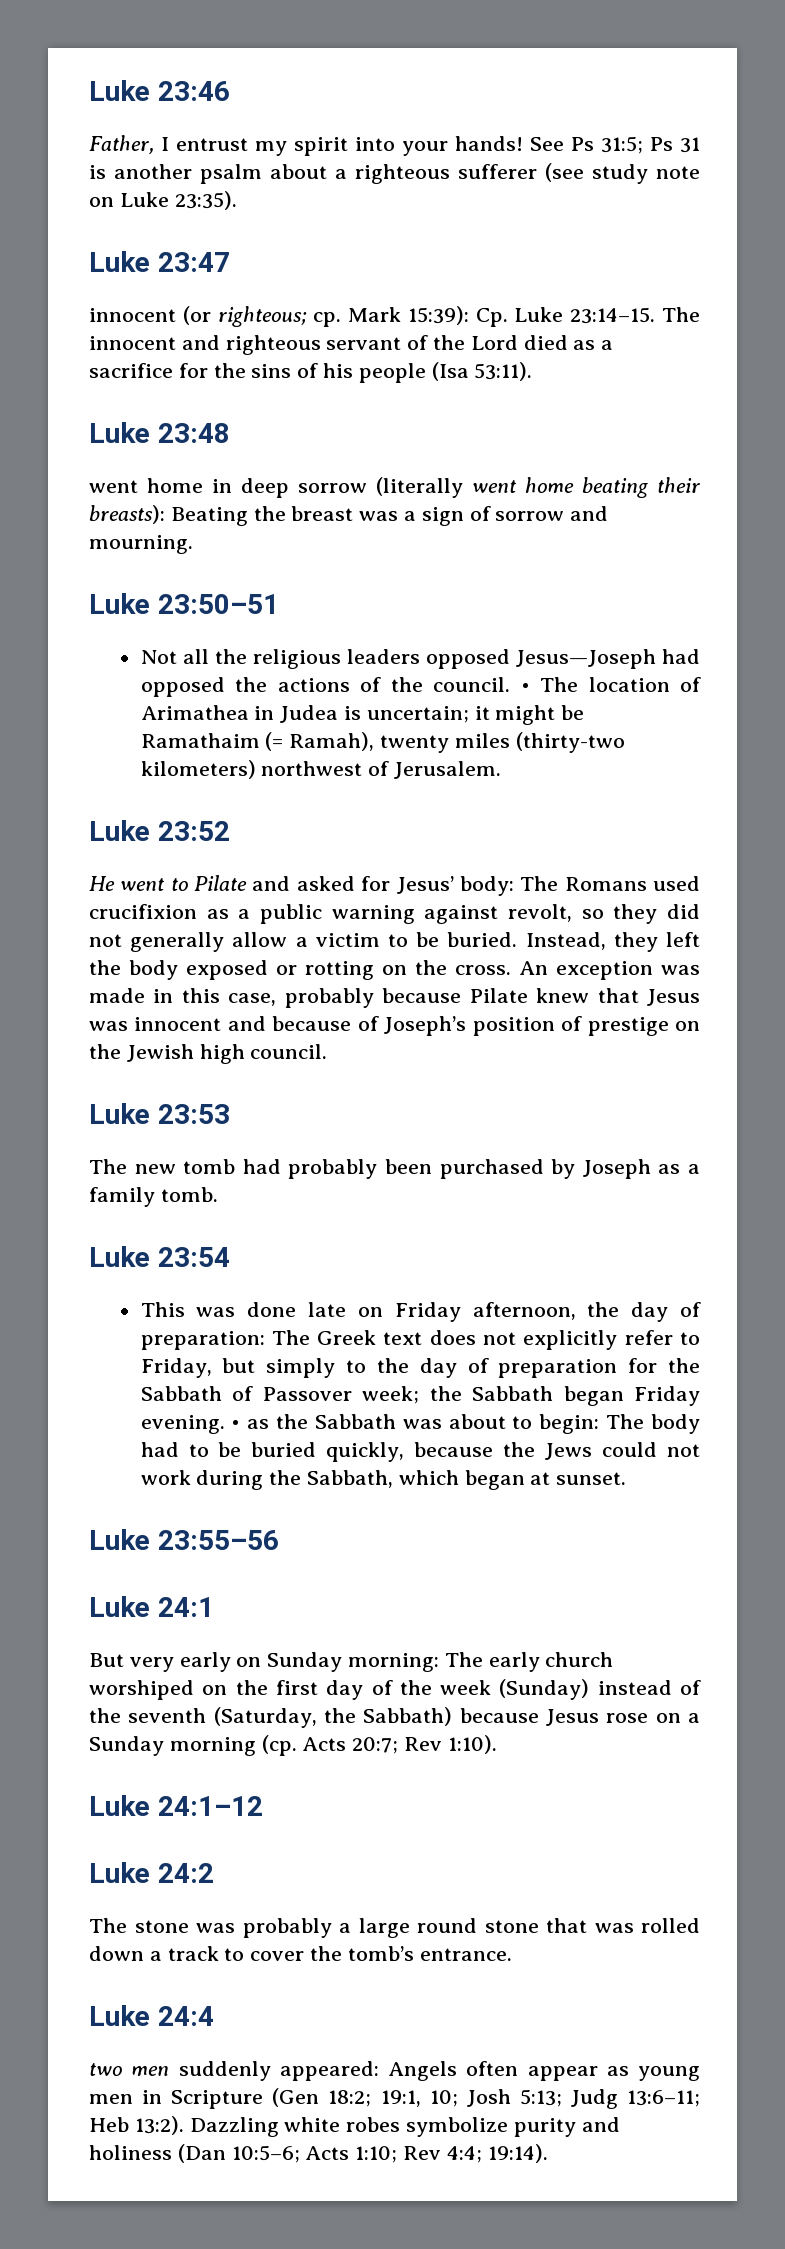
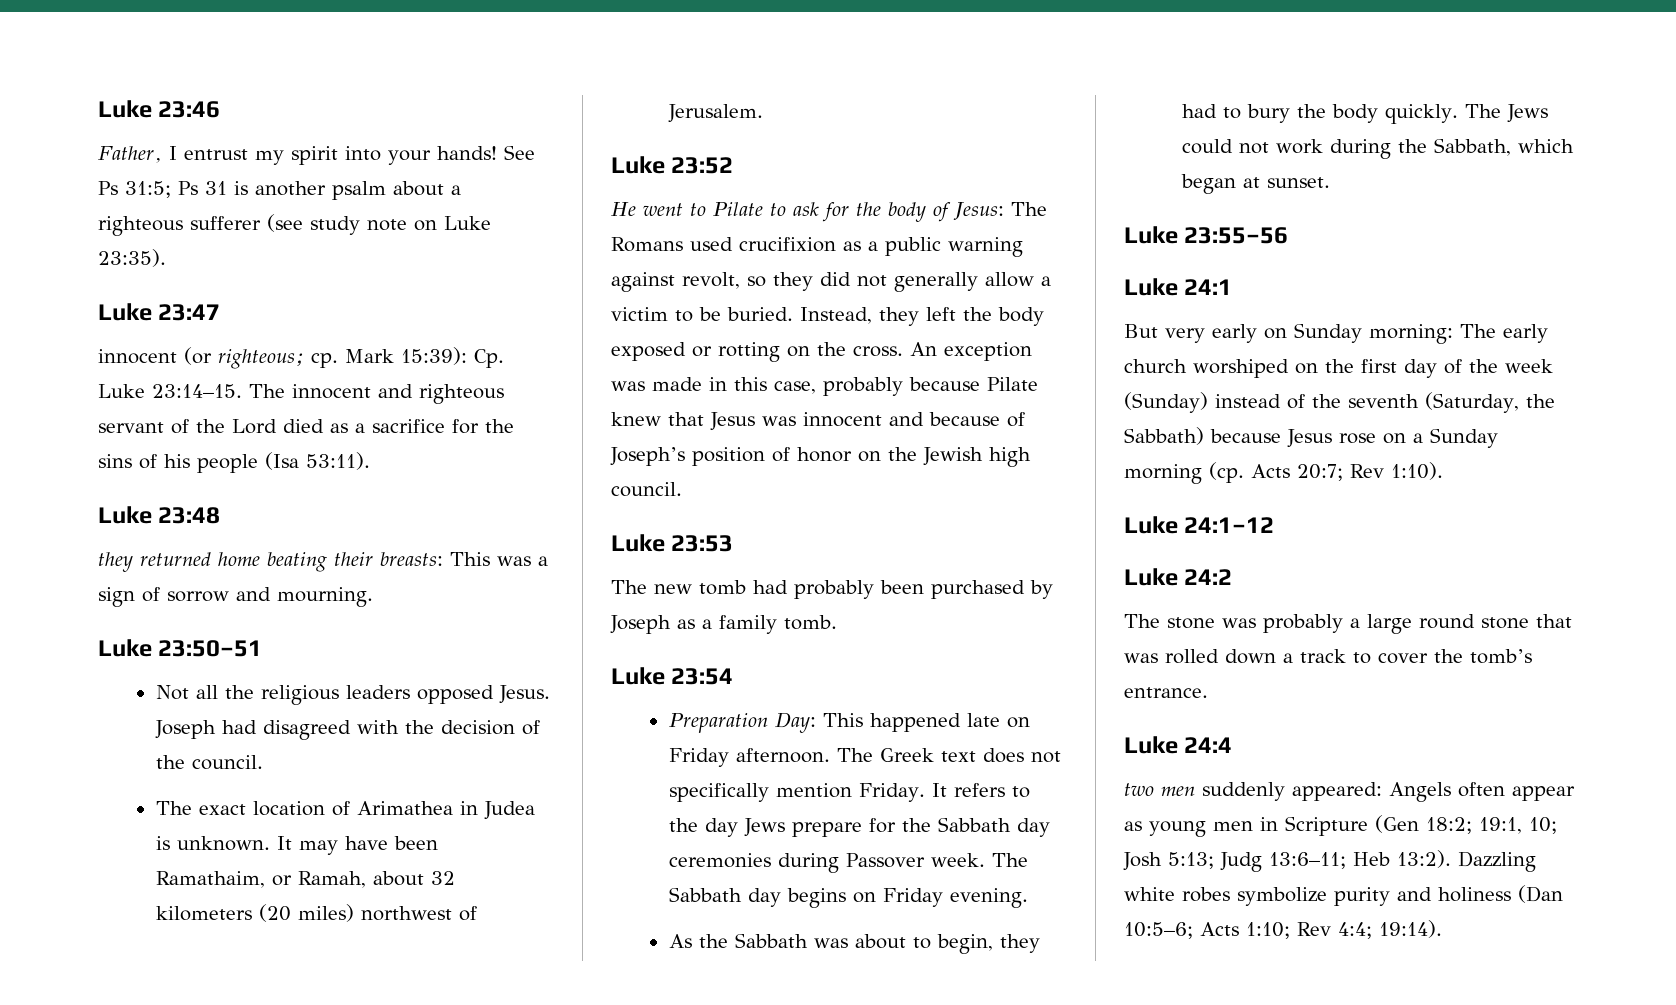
[89,477,700,498] [89,505,354,526] went home in deep sorrow (literally went home beating their breasts): Beating the breast -> [98,552,490,572] they returned home beating their breasts: This
[515,649,700,669] [140,677,350,697] Jesus—Joseph had opposed the actions -> [498,685,550,704] [154,720,515,740] Jesus. Joseph had disagreed with the decision
[520,677,579,692] • The -> [155,801,246,815] // The exact
[366,705,585,725] [140,732,625,753] [140,760,256,779] uncertain; it might be Ramathaim (= Ramah), twenty miles (thirty-two kilometers) -> [176,836,438,855] [155,871,455,888] [155,904,354,922] unknown. It may have been Ramathaim, or Ramah, about 32 kilometers (20 miles)
[252,876,514,896] and asked for Jesus’ body: -> [770,202,1004,222] to ask for the body of Jesus:
[587,1017,669,1036] prestige -> [797,447,852,462] honor
[140,1302,701,1322] [140,1331,265,1350] This was done late on Friday afternoon, the day of preparation: -> [668,712,1030,733] [668,748,830,767] Preparation Day: This happened late on Friday afternoon.
[523,1330,700,1350] [140,1358,336,1378] explicitly refer to Friday, but simply -> [668,783,1005,802] specifically mention Friday. It refers
[467,1358,618,1378] of preparation -> [743,818,862,837] Jews prepare
[232,1386,624,1406] of Passover week; the Sabbath began -> [1016,818,1050,837] [668,853,1028,873] [668,887,876,908] day ceremonies during Passover week. The Sabbath day begins on
[231,1419,270,1429] • as -> [668,934,692,948] // As
[539,1414,700,1434] [140,1442,536,1462] begin: The body had to be buried quickly, because the -> [936,934,1040,954] [1181,104,1501,124] begin, they had to bury the body quickly. The

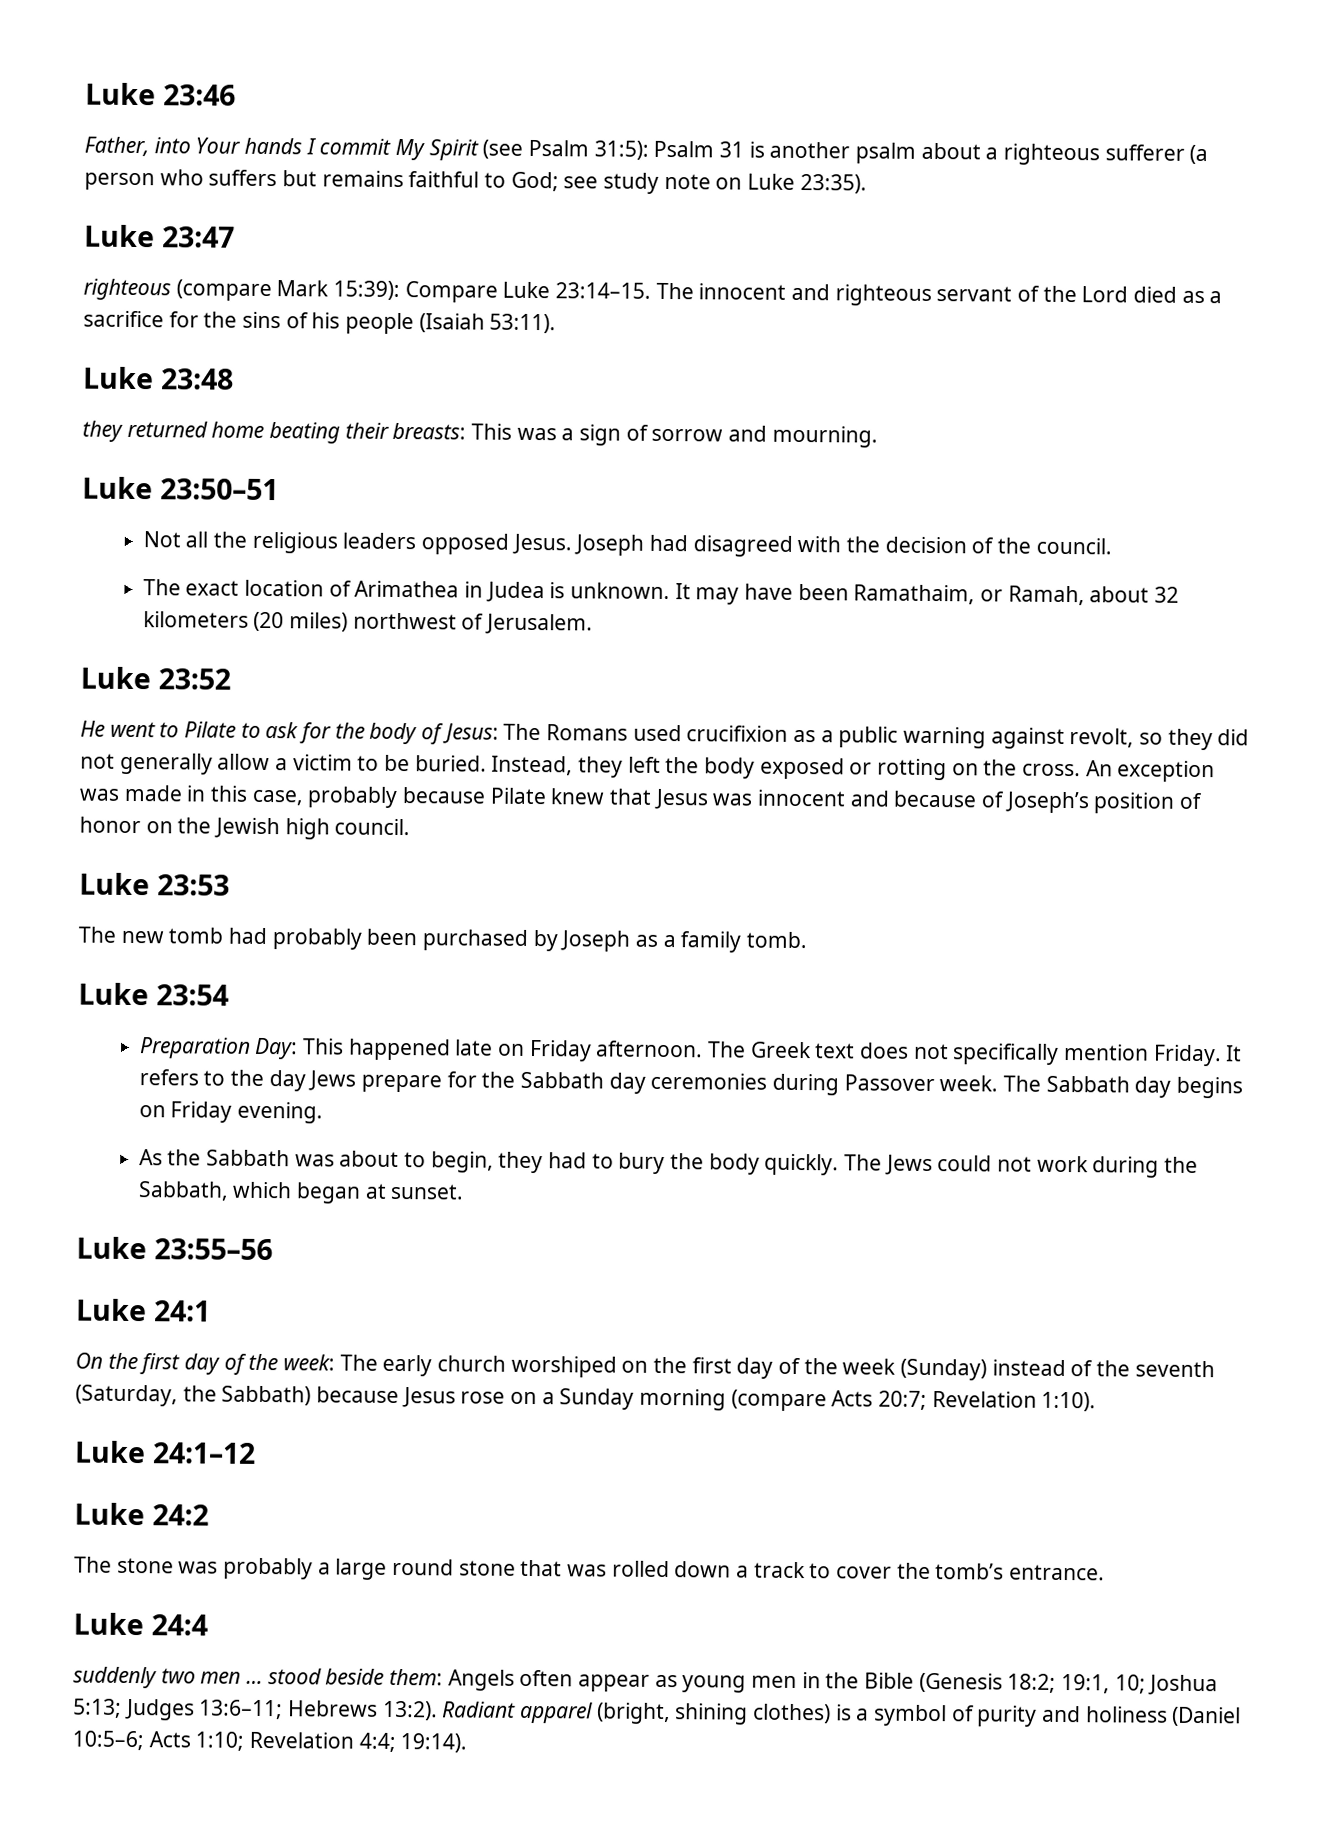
[168,145,535,165] [98,181,198,198] I entrust my spirit into your hands! See Ps 31:5; Ps -> [153,137,715,161] into Your hands I commit My Spirit (see Psalm 31:5): Psalm
[267,214,303,232] (see -> [1189,144,1209,165] [84,169,599,192] (a person who suffers but remains faithful to God; see
[98,347,338,369] innocent (or righteous; cp. -> [83,278,272,302] righteous (compare
[474,349,504,368] Cp. -> [404,281,498,303] Compare
[265,452,299,470] (Isa -> [418,313,485,333] (Isaiah
[1124,323,1453,344] But very early on Sunday morning: -> [75,1352,336,1375] On the first day of the week:
[1209,462,1244,483] (cp. -> [730,1389,827,1412] (compare
[1350,464,1384,478] Rev -> [931,1391,1037,1408] Revelation
(1233, 745) none -> [73,1666,157,1689] suddenly
[1202,782,1382,801] suddenly appeared: -> [246,1668,444,1686] … stood beside them:
[1285,815,1557,836] [1123,850,1536,872] [1124,887,1327,906] Scripture (Gen 18:2; 19:1, 10; Josh 5:13; Judg 13:6–11; Heb 13:2). Dazzling white robes symbolize -> [825,1672,1219,1696] [73,1698,975,1727] the Bible (Genesis 18:2; 19:1, 10; Joshua 5:13; Judges 13:6–11; Hebrews 13:2). Radiant apparel (bright, shining clothes) is a symbol of
[1518,885,1563,903] (Dan -> [1171,1706,1242,1727] (Daniel
[1297,922,1331,936] Rev -> [249,1731,355,1749] Revelation

